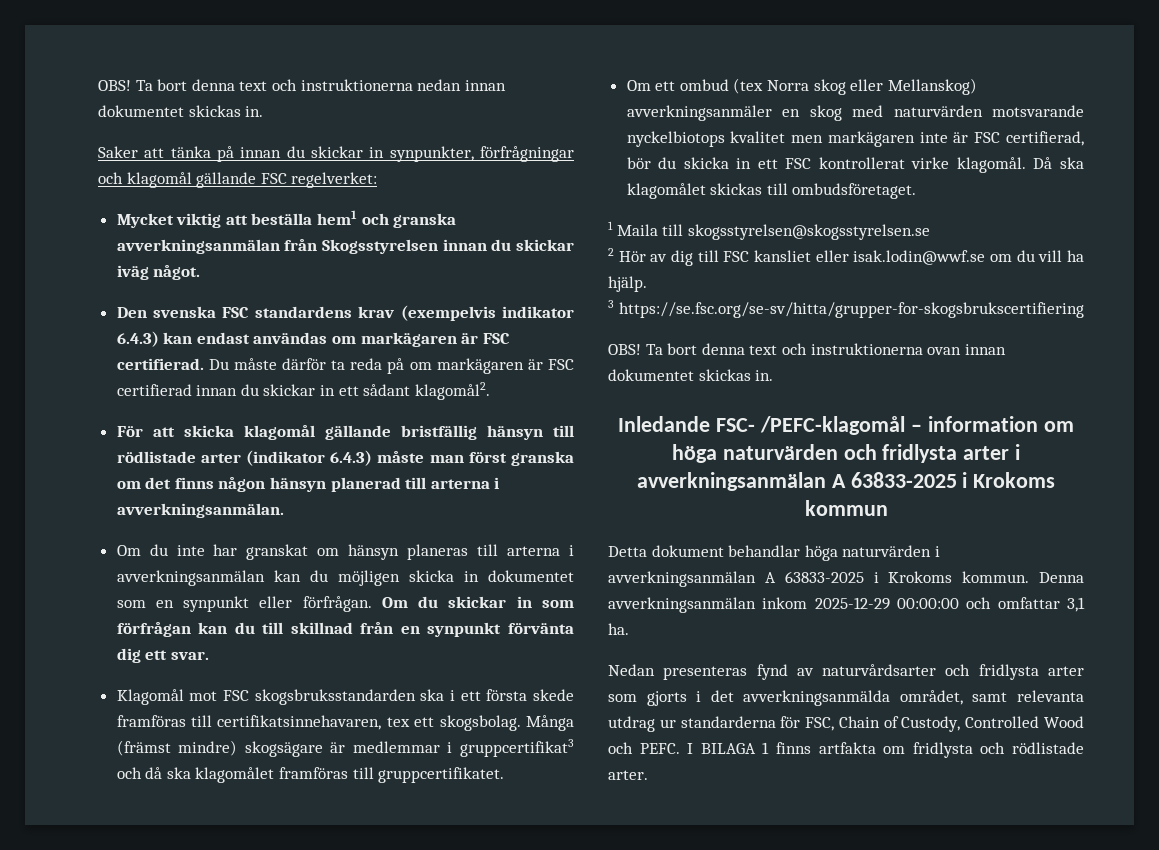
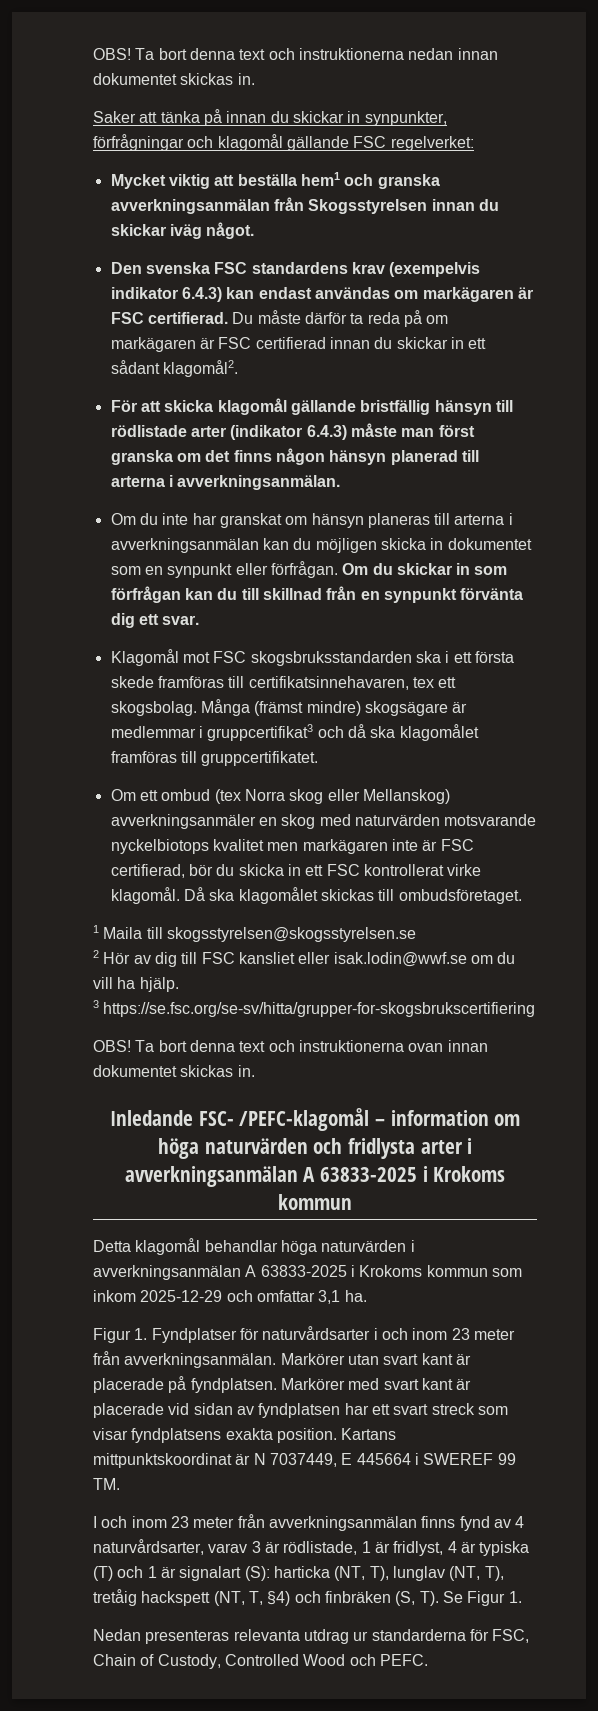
[651,545,724,557] dokument -> [135,1238,201,1255] klagomål
[962,571,1084,583] [608,597,756,613] kommun. Denna avverkningsanmälan -> [426,1265,522,1277] kommun som
[897,598,959,609] 00:00:00 -> (223, 1296) none
[608,664,1084,680] [608,690,1008,706] Nedan presenteras fynd av naturvårdsarter och fridlysta arter som gjorts i det avverkningsanmälda området, samt -> [93,1326,515,1343] [93,1351,471,1368] [93,1376,472,1393] [93,1403,508,1418] [93,1428,397,1443] [93,1453,516,1468] [93,1478,120,1490] [93,1514,525,1531] [93,1539,530,1556] [93,1566,504,1581] [93,1589,522,1606] [93,1629,230,1644] Figur 1. Fyndplatser för naturvårdsarter i och inom 23 meter från avverkningsanmälan. Markörer utan svart kant är placerade på fyndplatsen. Markörer med svart kant är placerade vid sidan av fyndplatsen har ett svart streck som visar fyndplatsens exakta position. Kartans mittpunktskoordinat är N 7037449, E 445664 i SWEREF 99 TM. // I och inom 23 meter från avverkningsanmälan finns fynd av 4 naturvårdsarter, varav 3 är rödlistade, 1 är fridlyst, 4 är typiska (T) och 1 är signalart (S): harticka (NT, T), lunglav (NT, T), tretåig hackspett (NT, T, §4) och finbräken (S, T). Se Figur 1. // Nedan presenteras
[687,742,1084,758] [608,770,648,780] I BILAGA 1 finns artfakta om fridlysta och rödlistade arter. -> (428, 1660) none

